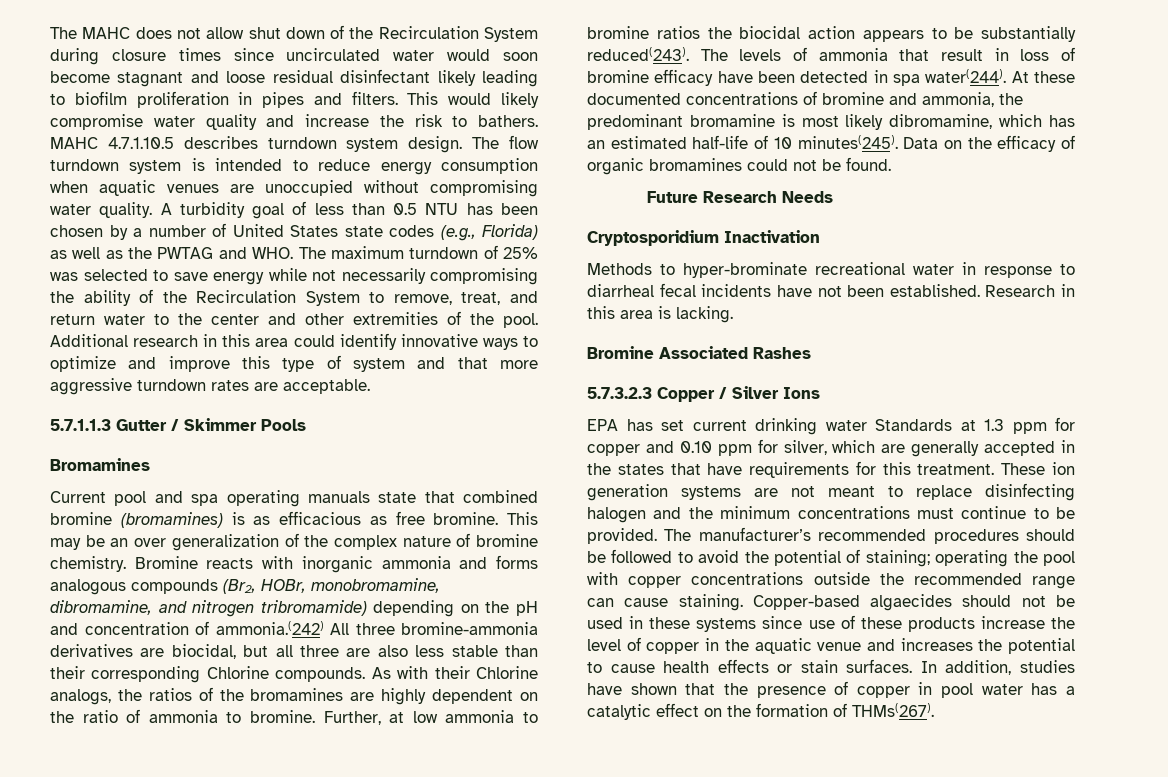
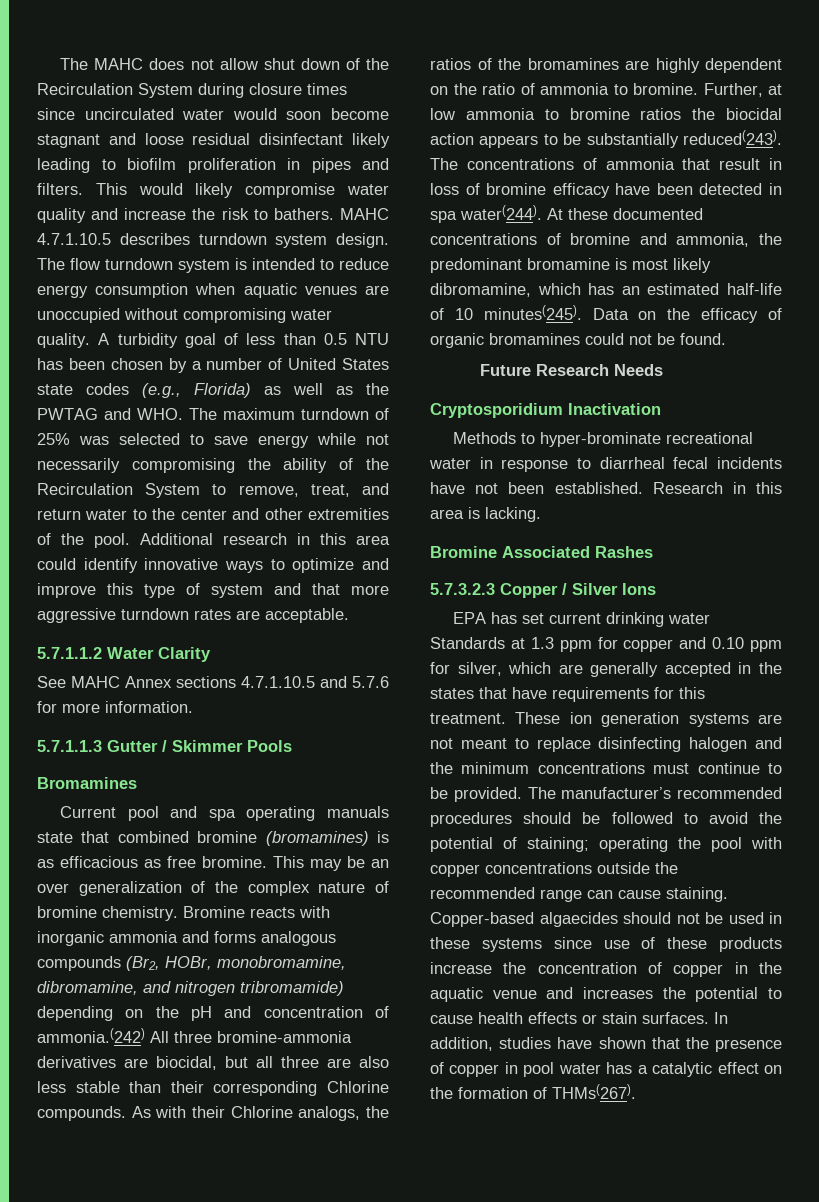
(370, 386) none -> [37,647,211,662] [37,676,389,688] [37,701,193,713] // 5.7.1.1.2 Water Clarity // See MAHC Annex sections 4.7.1.10.5 and 5.7.6 for more information.
[739,49,782,61] levels -> [466,158,574,170] concentrations
[587,639,621,651] level -> [537,962,637,974] concentration

